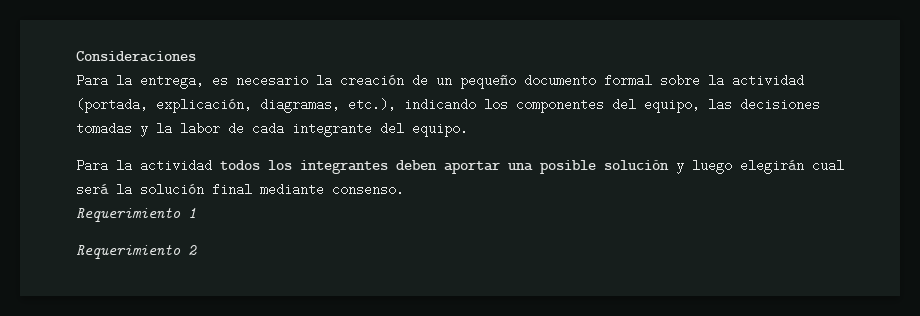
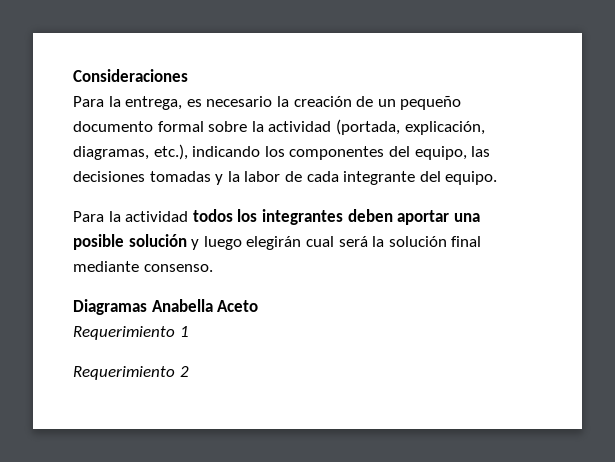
(404, 189) none -> [73,299,259,315] // Diagramas Anabella Aceto

